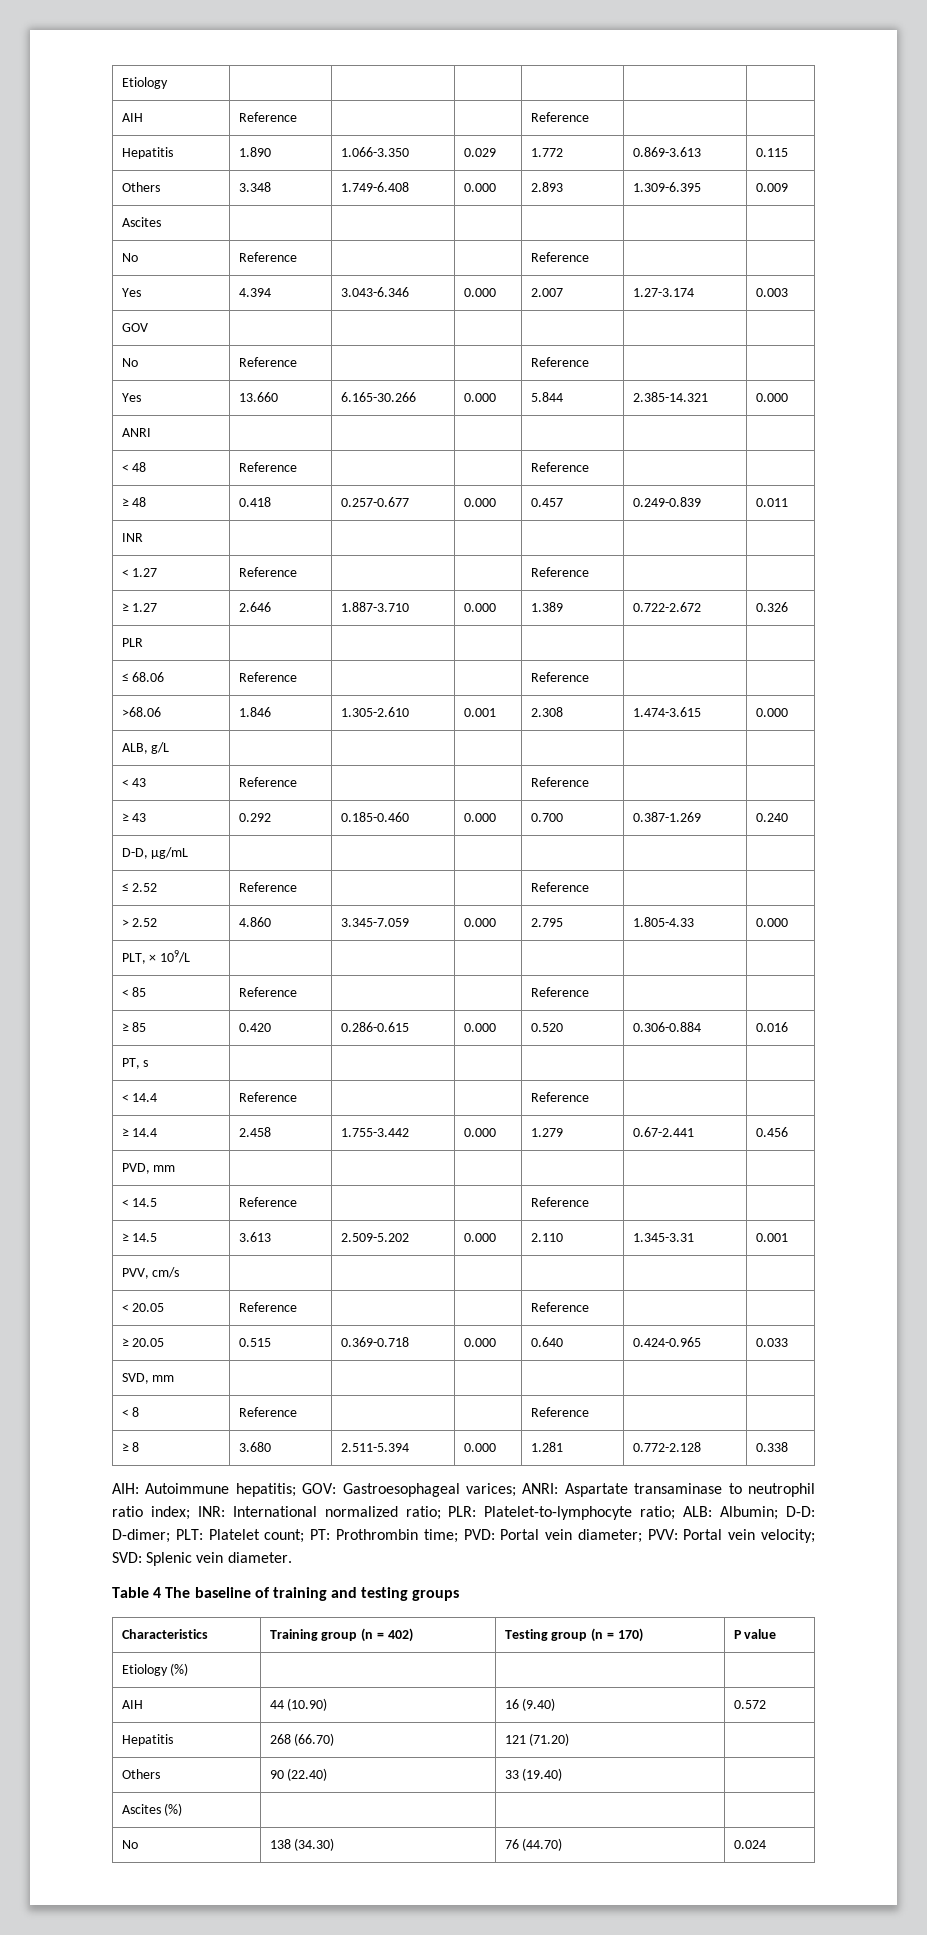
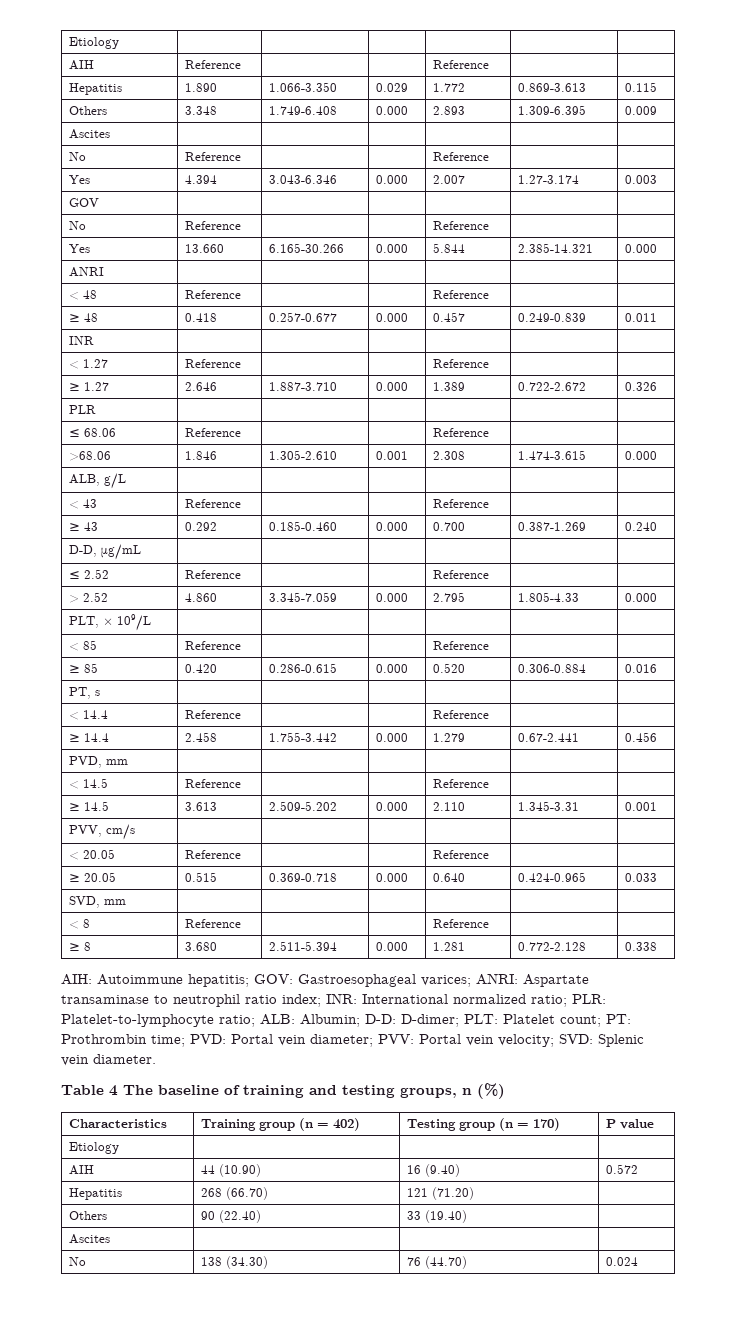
[412,1590,460,1601] groups -> [400,1083,505,1099] groups, n (%)
[170,1663,189,1676] (%) -> (119, 1148) none
[164,1803,183,1816] (%) -> (110, 1239) none

